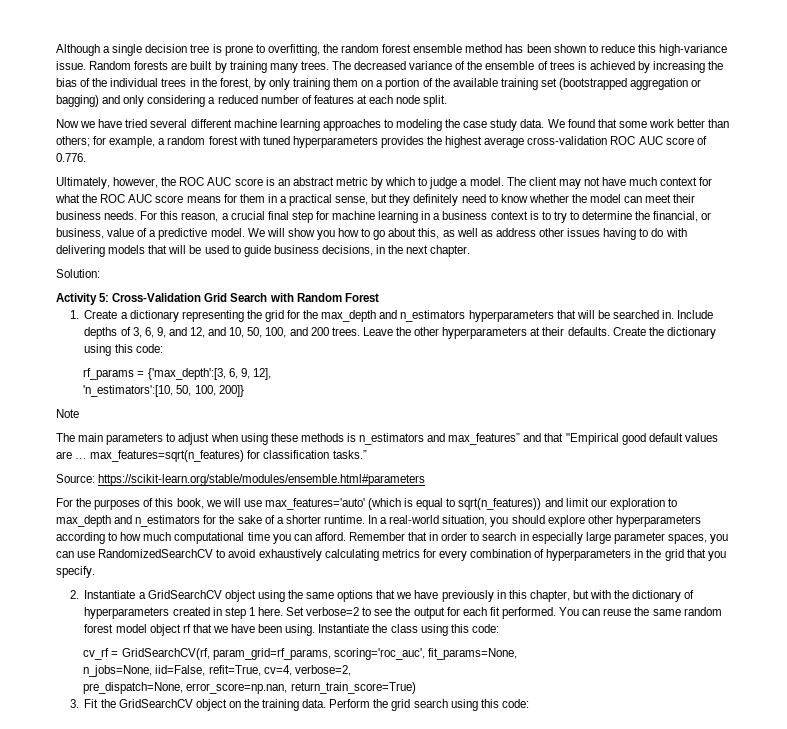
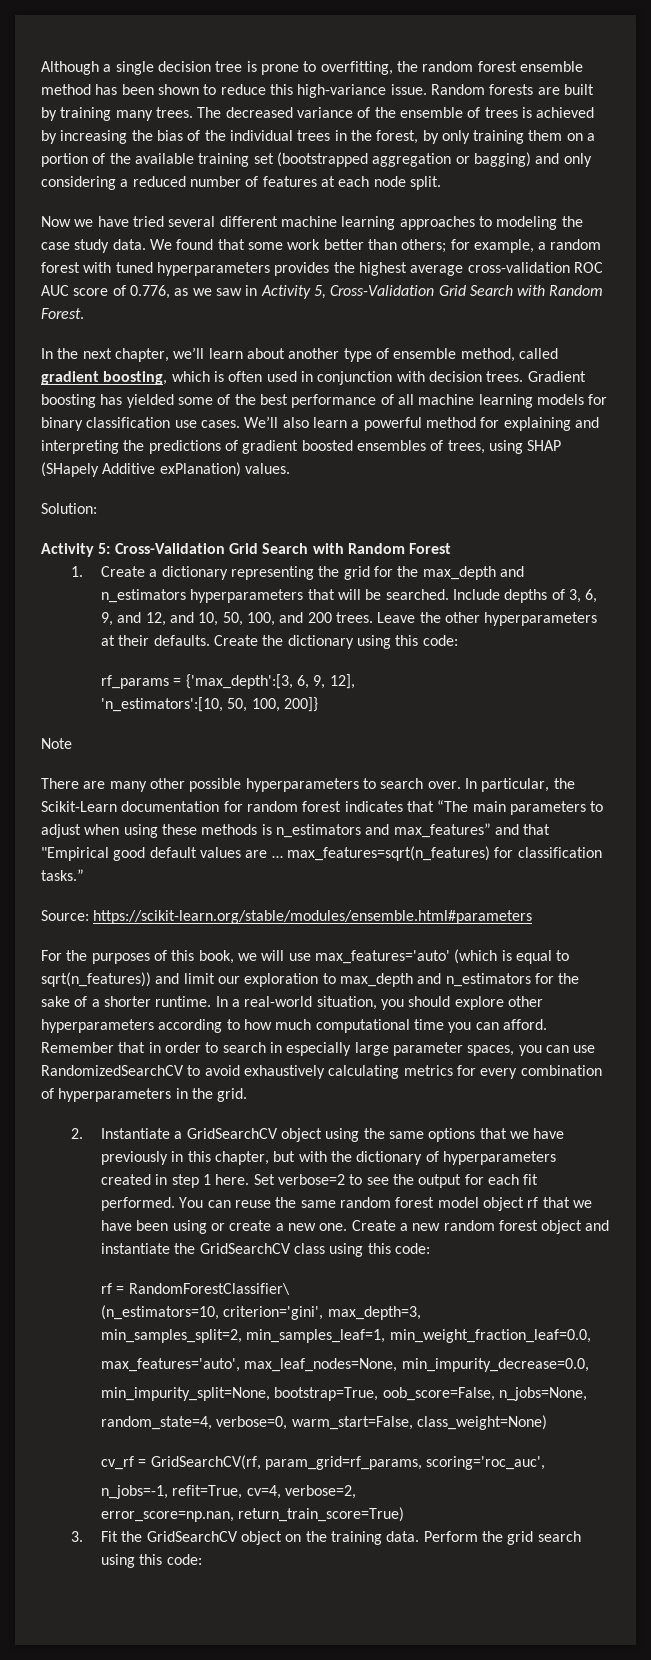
[56,153,86,162] [56,177,713,189] [55,194,696,206] [56,211,712,223] [56,228,687,240] [56,245,471,257] 0.776. // Ultimately, however, the ROC AUC score is an abstract metric by which to judge a model. The client may not have much context for what the ROC AUC score means for them in a practical sense, but they definitely need to know whether the model can meet their business needs. For this reason, a crucial final step for machine learning in a business context is to try to determine the financial, or business, value of a predictive model. We will show you how to go about this, as well as address other issues having to do with delivering models that will be used to guide business decisions, in the next chapter. -> [129,285,604,299] [41,308,84,319] [41,347,558,362] [41,371,586,385] [41,394,608,408] [41,416,599,431] [41,440,562,454] [41,462,290,477] 0.776, as we saw in Activity 5, Cross-Validation Grid Search with Random Forest. // In the next chapter, we’ll learn about another type of ensemble method, called gradient boosting, which is often used in conjunction with decision trees. Gradient boosting has yielded some of the best performance of all machine learning models for binary classification use cases. We’ll also learn a powerful method for explaining and interpreting the predictions of gradient boosted ensembles of trees, using SHAP (SHapely Additive exPlanation) values.
[612,310,675,319] searched in. -> [385,589,449,600] searched.
[56,433,75,442] The -> [41,778,575,792] [41,800,469,812] There are many other possible hyperparameters to search over. In particular, the Scikit-Learn documentation for random forest indicates that “The
[664,549,726,561] [56,566,95,578] grid that you specify. -> [217,1088,248,1102] grid.
[285,624,499,636] using. Instantiate the class using this code: -> [172,1220,610,1234] [100,1243,430,1257] [100,1283,290,1295] [100,1305,421,1320] [100,1329,591,1343] [100,1358,589,1372] [100,1387,587,1401] [100,1415,547,1430] using or create a new one. Create a new random forest object and instantiate the GridSearchCV class using this code: // rf = RandomForestClassifier\ // (n_estimators=10, criterion='gini', max_depth=3, // min_samples_split=2, min_samples_leaf=1, min_weight_fraction_leaf=0.0, // max_features='auto', max_leaf_nodes=None, min_impurity_decrease=0.0, // min_impurity_split=None, bootstrap=True, oob_score=False, n_jobs=None, // random_state=4, verbose=0, warm_start=False, class_weight=None)
[427,648,517,660] [83,665,206,677] fit_params=None, // n_jobs=None, iid=False, -> [100,1485,168,1499] // n_jobs=-1,
[83,682,184,694] pre_dispatch=None, -> (356, 1492) none

